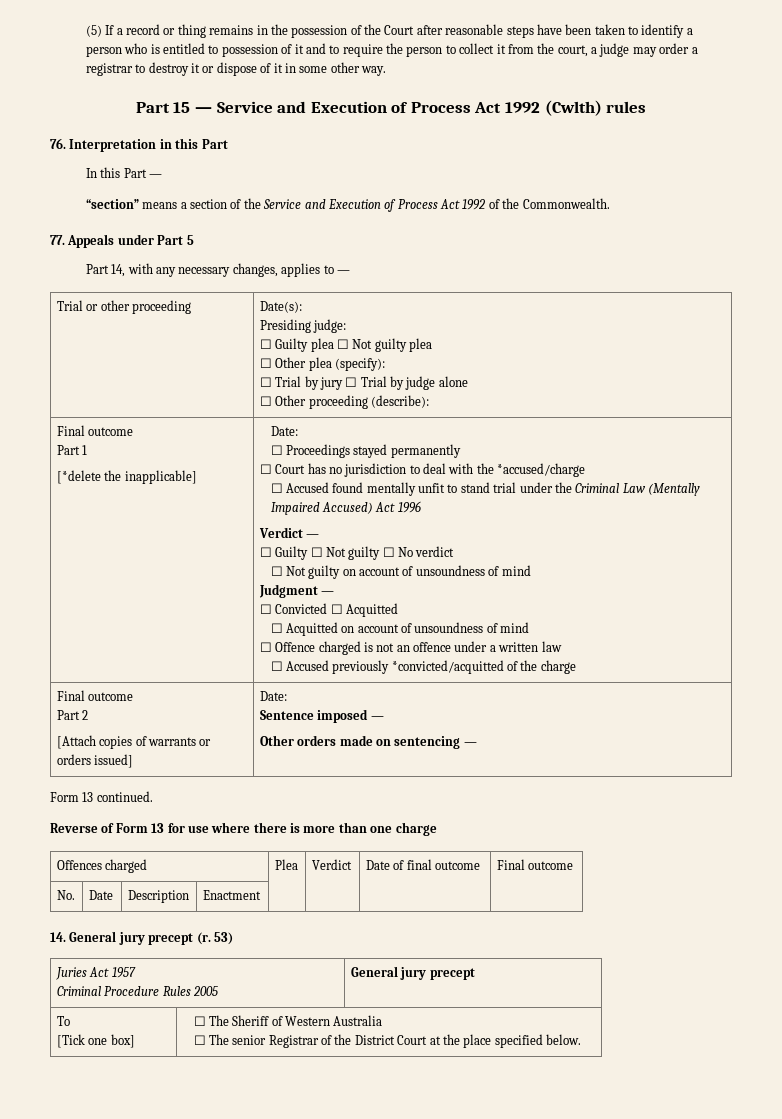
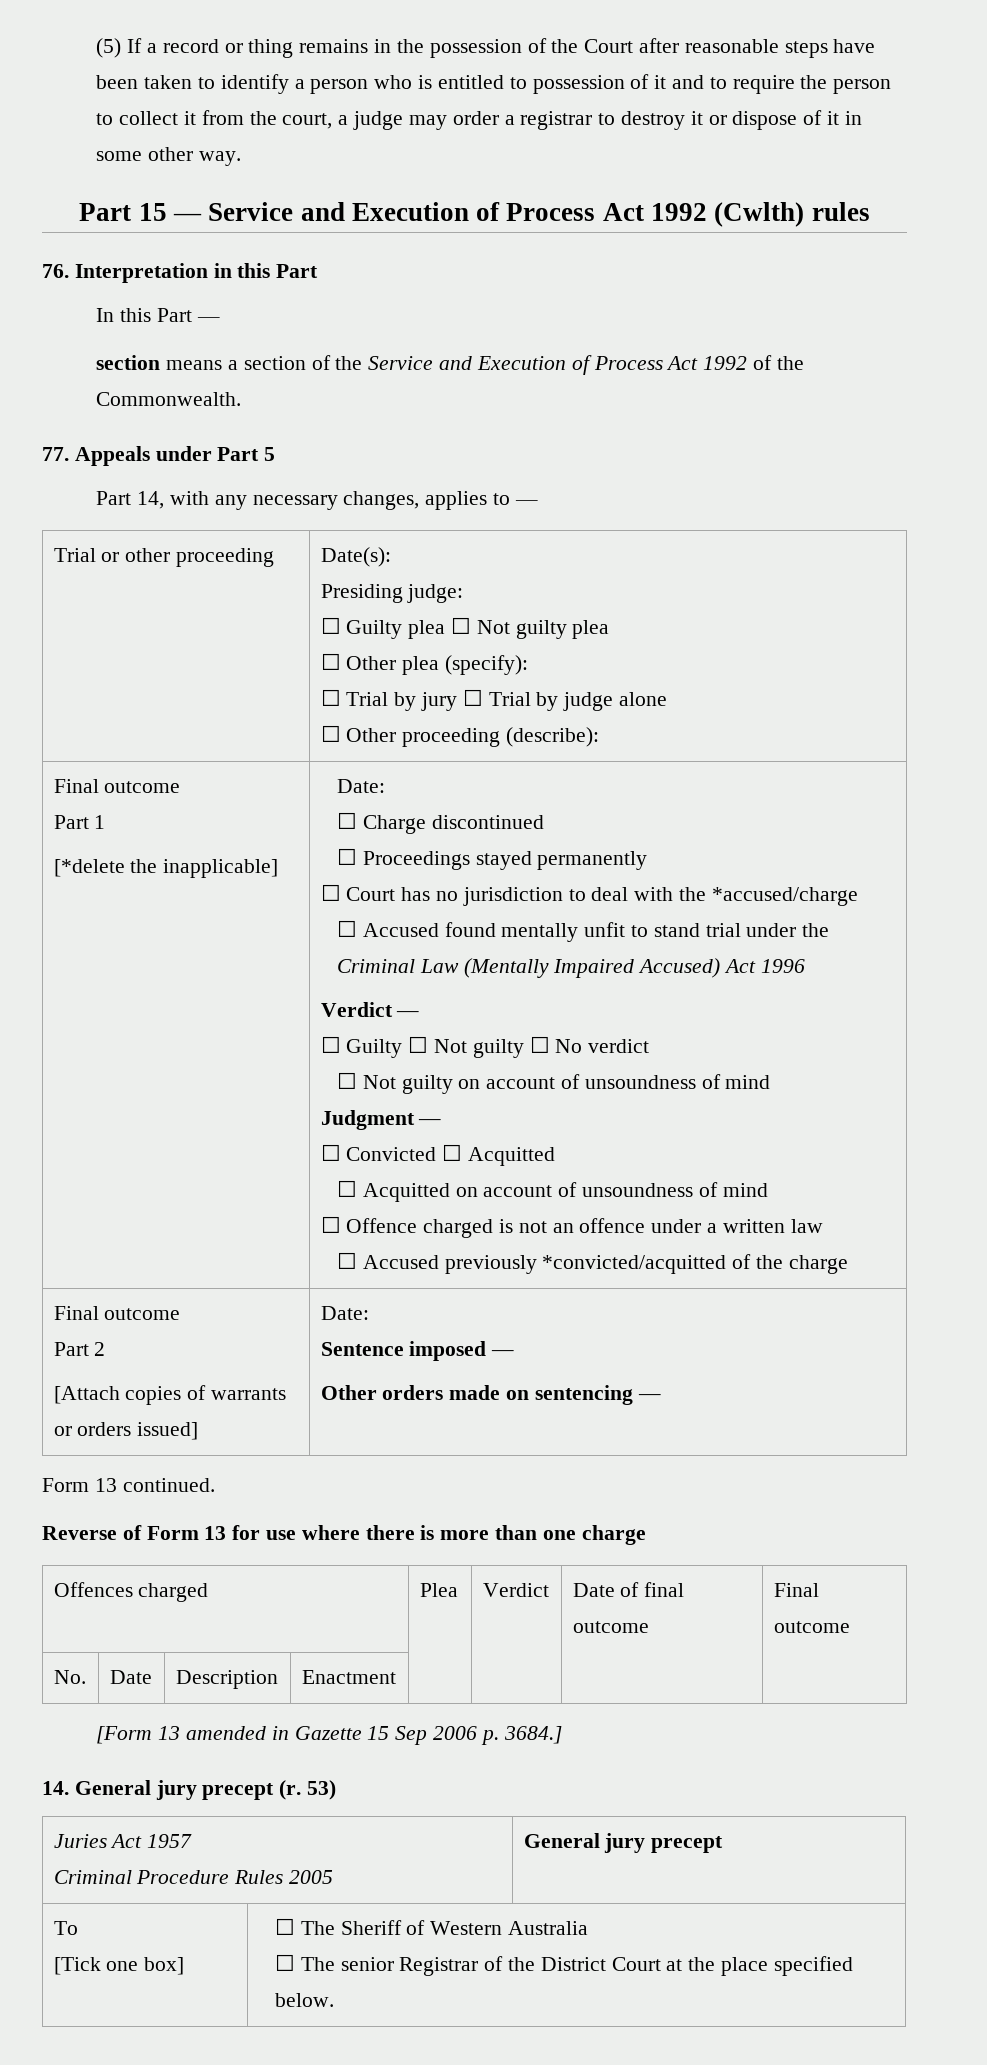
[85,199,139,209] “section” -> [96,355,161,370] section
(298, 431) none -> [336,812,544,834] // ☐ Charge discontinued
(261, 895) none -> [96,1726,562,1745] // [Form 13 amended in Gazette 15 Sep 2006 p. 3684.]

